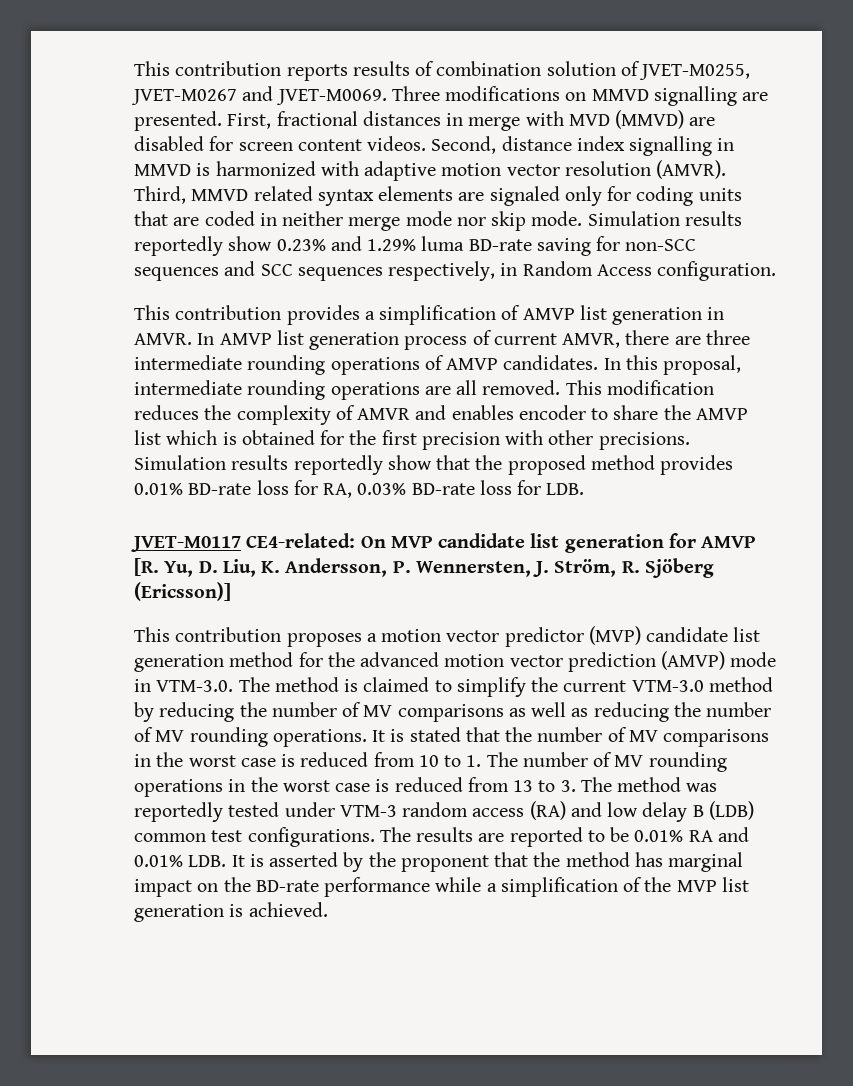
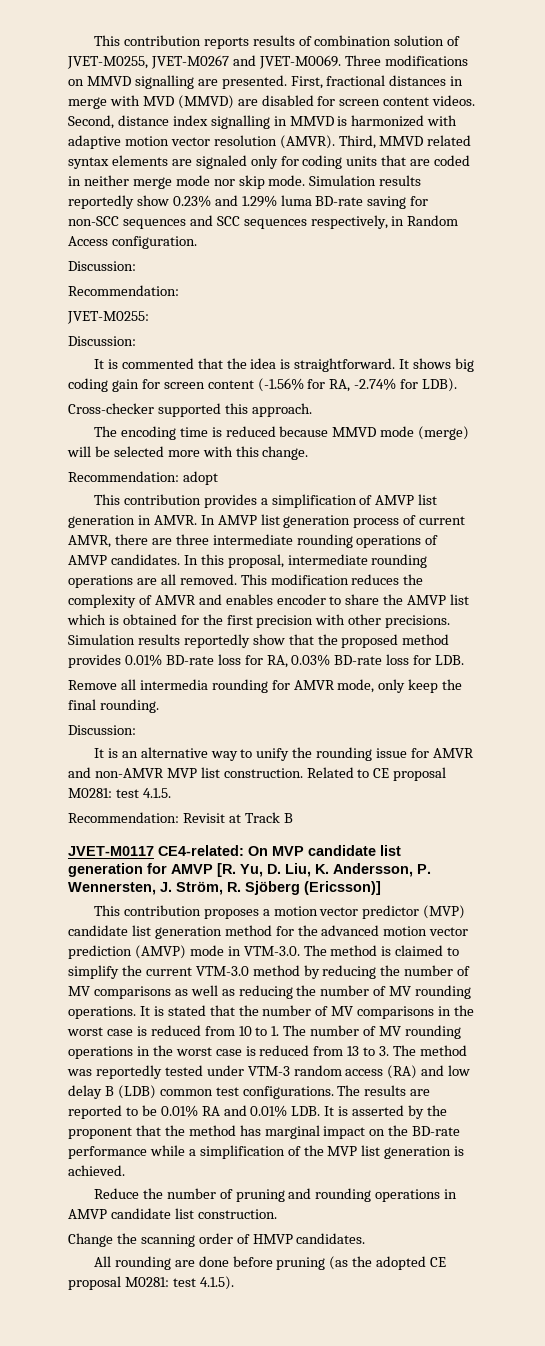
(777, 271) none -> [68,261,136,271] [68,285,179,296] [67,311,149,324] [68,336,136,346] [93,358,474,372] [68,378,458,392] [68,403,312,417] [93,426,470,440] [67,446,309,460] [68,471,218,485] // Discussion: // Recommendation: // JVET-M0255: // Discussion: // It is commented that the idea is straightforward. It shows big coding gain for screen content (-1.56% for RA, -2.74% for LDB). // Cross-checker supported this approach. // The encoding time is reduced because MMVD mode (merge) will be selected more with this change. // Recommendation: adopt
(585, 489) none -> [68,679,463,693] [68,699,159,713] [68,725,136,735] [93,747,474,761] [68,767,447,781] [68,788,171,798] [68,812,293,823] // Remove all intermedia rounding for AMVR mode, only keep the final rounding. // Discussion: // It is an alternative way to unify the rounding issue for AMVR and non-AMVR MVP list construction. Related to CE proposal M0281: test 4.1.5. // Recommendation: Revisit at Track B
(328, 909) none -> [93,1188,458,1202] [68,1208,277,1219] [68,1233,366,1247] [93,1256,447,1270] [68,1276,234,1290] // Reduce the number of pruning and rounding operations in AMVP candidate list construction. // Change the scanning order of HMVP candidates. // All rounding are done before pruning (as the adopted CE proposal M0281: test 4.1.5).

